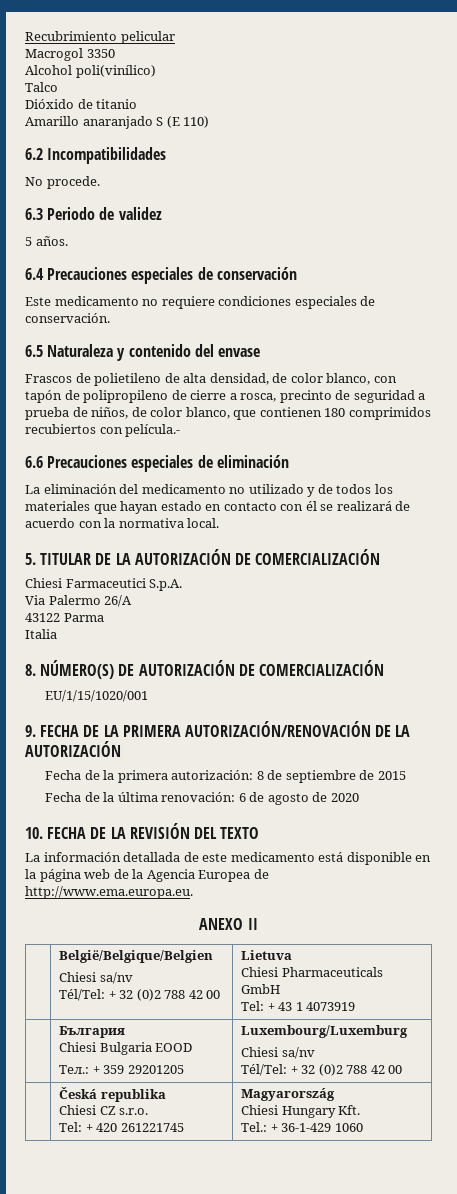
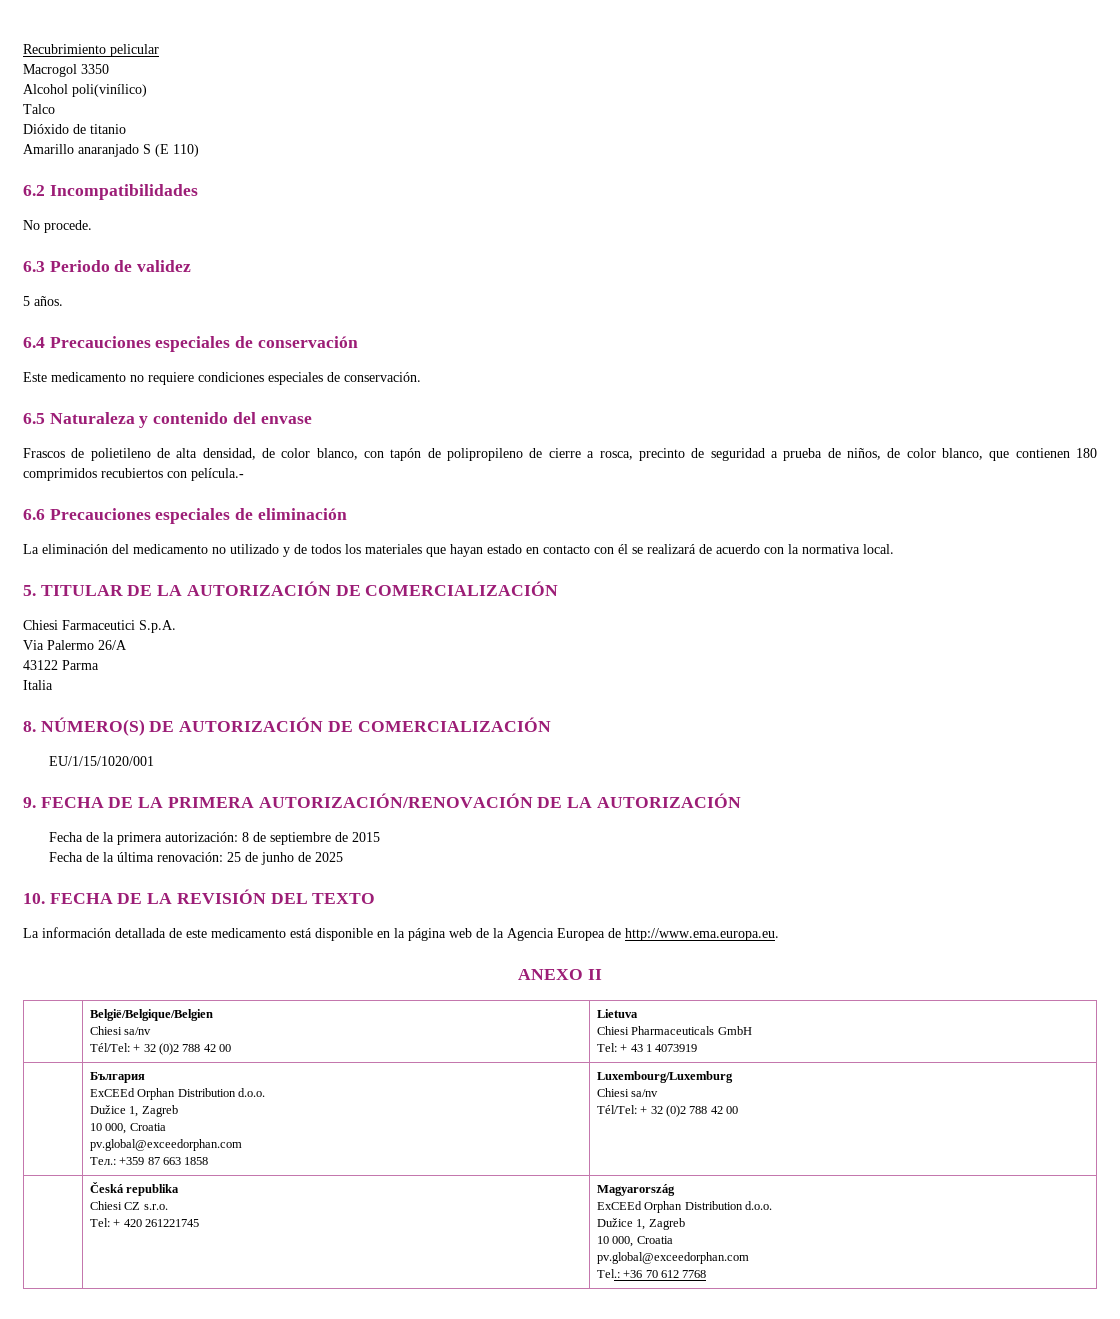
[238,792,359,805] 6 de agosto de 2020 -> [226,852,343,865] 25 de junho de 2025
[59,1042,193,1055] [59,1065,184,1074] Chiesi Bulgaria EOOD // Teл.: + 359 29201205 -> [89,1088,266,1100] [89,1105,178,1117] [89,1123,166,1134] [89,1139,242,1151] [89,1157,209,1165] ExCEEd Orphan Distribution d.o.o. // Dužice 1, Zagreb // 10 000, Croatia // pv.global@exceedorphan.com // Teл.: +359 87 663 1858
[241,1105,361,1118] [241,1122,363,1132] Chiesi Hungary Kft. // Tel.: + 36-1-429 1060 -> [596,1201,773,1213] [596,1218,685,1230] [596,1236,673,1247] [596,1252,749,1264] [596,1269,707,1278] ExCEEd Orphan Distribution d.o.o. // Dužice 1, Zagreb // 10 000, Croatia // pv.global@exceedorphan.com // Tel.: +36 70 612 7768

